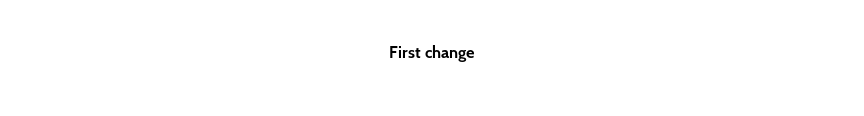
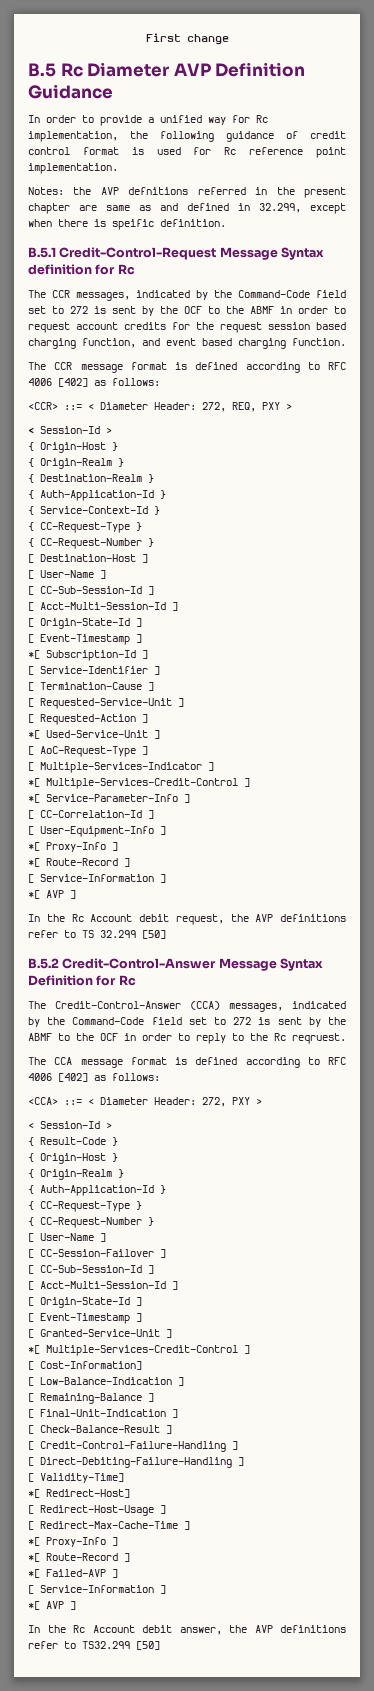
(476, 53) none -> [28,62,306,77] [28,84,113,99] [28,115,268,126] [28,131,346,142] [28,147,346,158] [28,163,118,174] [28,187,346,198] [28,203,346,214] [28,219,226,230] [28,247,325,260] [28,264,135,275] [28,290,346,301] [28,306,346,316] [28,322,346,333] [28,338,346,349] [28,362,346,373] [28,378,160,387] [28,402,292,412] [28,426,112,434] [28,442,118,453] [28,458,124,469] [28,474,154,483] [28,490,166,501] [28,506,160,515] [28,522,142,533] [28,538,154,549] [28,554,148,563] [28,570,106,579] [28,586,154,595] [28,602,178,611] [28,618,142,629] [28,634,142,645] [28,650,148,661] [28,666,160,675] [28,682,154,691] [28,698,184,709] [28,714,148,725] [28,730,160,739] [28,746,148,757] [28,762,214,773] [28,778,250,789] [28,794,190,803] [28,810,154,819] [28,826,166,837] [28,842,118,852] [28,858,130,867] [28,874,166,883] [28,890,76,899] [28,914,346,925] [28,930,166,939] [28,958,324,971] [28,975,136,986] [28,1001,346,1012] [28,1017,346,1027] [28,1033,346,1044] [28,1057,346,1068] [28,1073,160,1082] [28,1097,262,1107] [28,1121,112,1129] [28,1137,118,1146] [28,1153,118,1164] [28,1169,124,1180] [28,1185,166,1196] [28,1201,142,1212] [28,1217,154,1228] [28,1233,106,1242] [28,1249,166,1258] [28,1265,154,1274] [28,1281,178,1290] [28,1297,142,1308] [28,1313,142,1324] [28,1329,172,1338] [28,1345,250,1356] [28,1361,142,1370] [28,1377,184,1386] [28,1393,154,1404] [28,1409,178,1418] [28,1425,172,1434] [28,1441,238,1452] [28,1457,244,1468] [28,1473,124,1483] [28,1489,130,1498] [28,1505,166,1516] [28,1521,190,1530] [28,1537,118,1547] [28,1553,130,1562] [28,1569,118,1578] [28,1585,166,1594] [28,1601,76,1610] [28,1625,346,1635] [28,1641,160,1650] // B.5 Rc Diameter AVP Definition Guidance // In order to provide a unified way for Rc implementation, the following guidance of credit control format is used for Rc reference point implementation. // Notes: the AVP defnitions referred in the present chapter are same as and defined in 32.299, except when there is speific definition. // B.5.1 Credit-Control-Request Message Syntax definition for Rc // The CCR messages, indicated by the Command-Code field set to 272 is sent by the OCF to the ABMF in order to request account credits for the request session based charging function, and event based charging function. // The CCR message format is defined according to RFC 4006 [402] as follows: // <CCR> ::= < Diameter Header: 272, REQ, PXY > // < Session-Id > // { Origin-Host } // { Origin-Realm } // { Destination-Realm } // { Auth-Application-Id } // { Service-Context-Id } // { CC-Request-Type } // { CC-Request-Number } // [ Destination-Host ] // [ User-Name ] // [ CC-Sub-Session-Id ] // [ Acct-Multi-Session-Id ] // [ Origin-State-Id ] // [ Event-Timestamp ] // *[ Subscription-Id ] // [ Service-Identifier ] // [ Termination-Cause ] // [ Requested-Service-Unit ] // [ Requested-Action ] // *[ Used-Service-Unit ] // [ AoC-Request-Type ] // [ Multiple-Services-Indicator ] // *[ Multiple-Services-Credit-Control ] // *[ Service-Parameter-Info ] // [ CC-Correlation-Id ] // [ User-Equipment-Info ] // *[ Proxy-Info ] // *[ Route-Record ] // [ Service-Information ] // *[ AVP ] // In the Rc Account debit request, the AVP definitions refer to TS 32.299 [50] // B.5.2 Credit-Control-Answer Message Syntax Definition for Rc // The Credit-Control-Answer (CCA) messages, indicated by the Command-Code field set to 272 is sent by the ABMF to the OCF in order to reply to the Rc reqruest. // The CCA message format is defined according to RFC 4006 [402] as follows: // <CCA> ::= < Diameter Header: 272, PXY > // < Session-Id > // { Result-Code } // { Origin-Host } // { Origin-Realm } // { Auth-Application-Id } // { CC-Request-Type } // { CC-Request-Number } // [ User-Name ] // [ CC-Session-Failover ] // [ CC-Sub-Session-Id ] // [ Acct-Multi-Session-Id ] // [ Origin-State-Id ] // [ Event-Timestamp ] // [ Granted-Service-Unit ] // *[ Multiple-Services-Credit-Control ] // [ Cost-Information] // [ Low-Balance-Indication ] // [ Remaining-Balance ] // [ Final-Unit-Indication ] // [ Check-Balance-Result ] // [ Credit-Control-Failure-Handling ] // [ Direct-Debiting-Failure-Handling ] // [ Validity-Time] // *[ Redirect-Host] // [ Redirect-Host-Usage ] // [ Redirect-Max-Cache-Time ] // *[ Proxy-Info ] // *[ Route-Record ] // *[ Failed-AVP ] // [ Service-Information ] // *[ AVP ] // In the Rc Account debit answer, the AVP definitions refer to TS32.299 [50]

